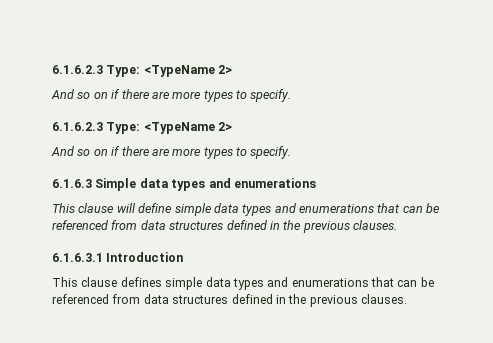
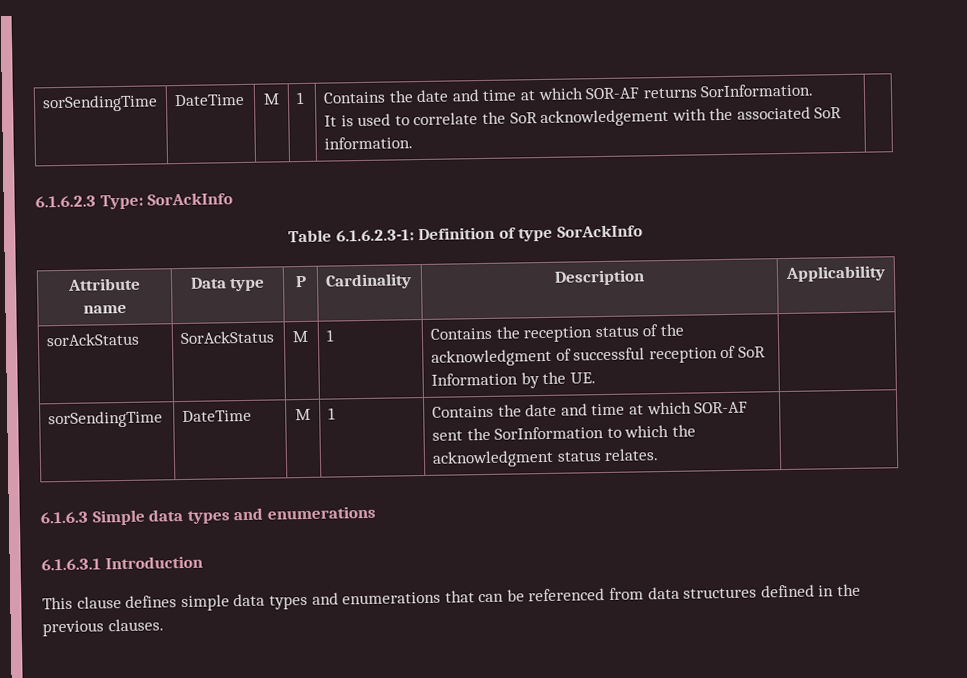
[52,65,233,77] [51,89,292,102] [52,122,233,134] [51,146,292,159] 6.1.6.2.3 Type: <TypeName 2> // And so on if there are more types to specify. // 6.1.6.2.3 Type: <TypeName 2> // And so on if there are more types to specify. -> [41,94,158,113] [173,93,245,107] [263,93,280,105] [295,91,305,105] [322,83,815,104] [323,106,843,128] [323,136,413,150] [35,192,234,210] [288,224,643,243] [67,277,141,291] [83,304,127,314] [189,277,266,292] [294,275,307,288] [324,273,412,290] [554,269,645,286] [785,265,886,282] [45,332,140,347] [179,330,275,345] [291,330,309,343] [325,329,335,342] [429,323,684,343] [430,345,766,367] [430,371,596,389] [47,410,163,429] [181,409,252,423] [295,408,311,421] [327,407,336,420] [431,401,749,418] [431,424,696,441] [431,448,660,468] sorSendingTime | DateTime | M | 1 | Contains the date and time at which SOR-AF returns SorInformation. // It is used to correlate the SoR acknowledgement with the associated SoR information. | // 6.1.6.2.3 Type: SorAckInfo // Table 6.1.6.2.3-1: Definition of type SorAckInfo // Attribute name | Data type | P | Cardinality | Description | Applicability // sorAckStatus | SorAckStatus | M | 1 | Contains the reception status of the acknowledgment of successful reception of SoR Information by the UE. | // sorSendingTime | DateTime | M | 1 | Contains the date and time at which SOR-AF sent the SorInformation to which the acknowledgment status relates. |
[52,203,441,216] [52,220,397,233] // This clause will define simple data types and enumerations that can be referenced from data structures defined in the previous clauses. -> (376, 512) none

